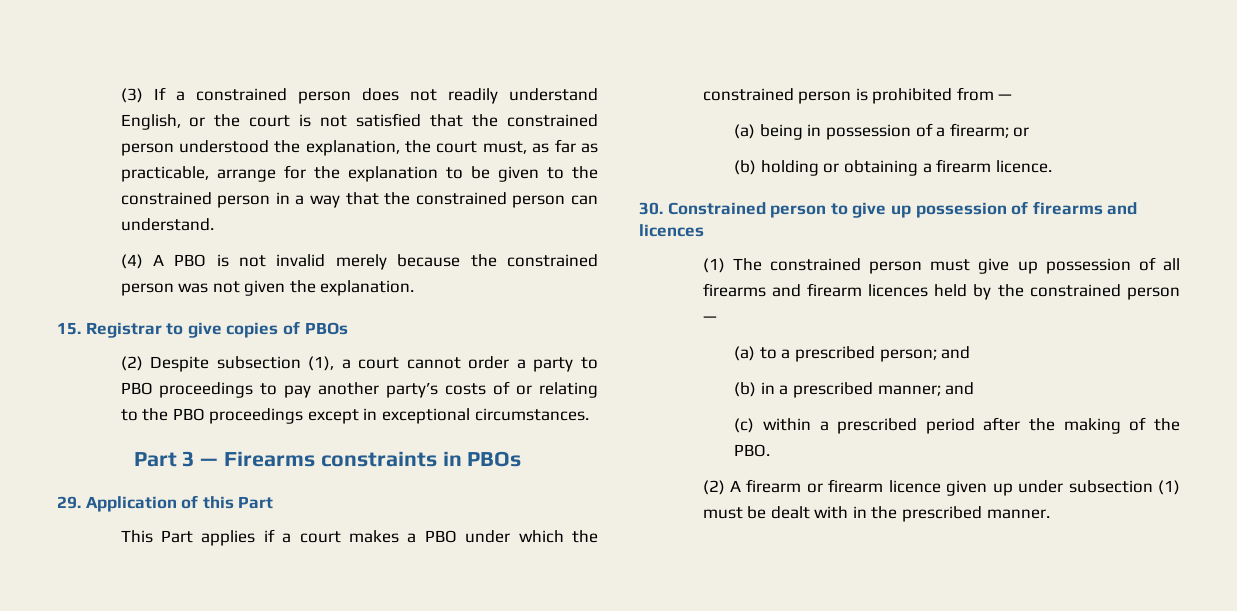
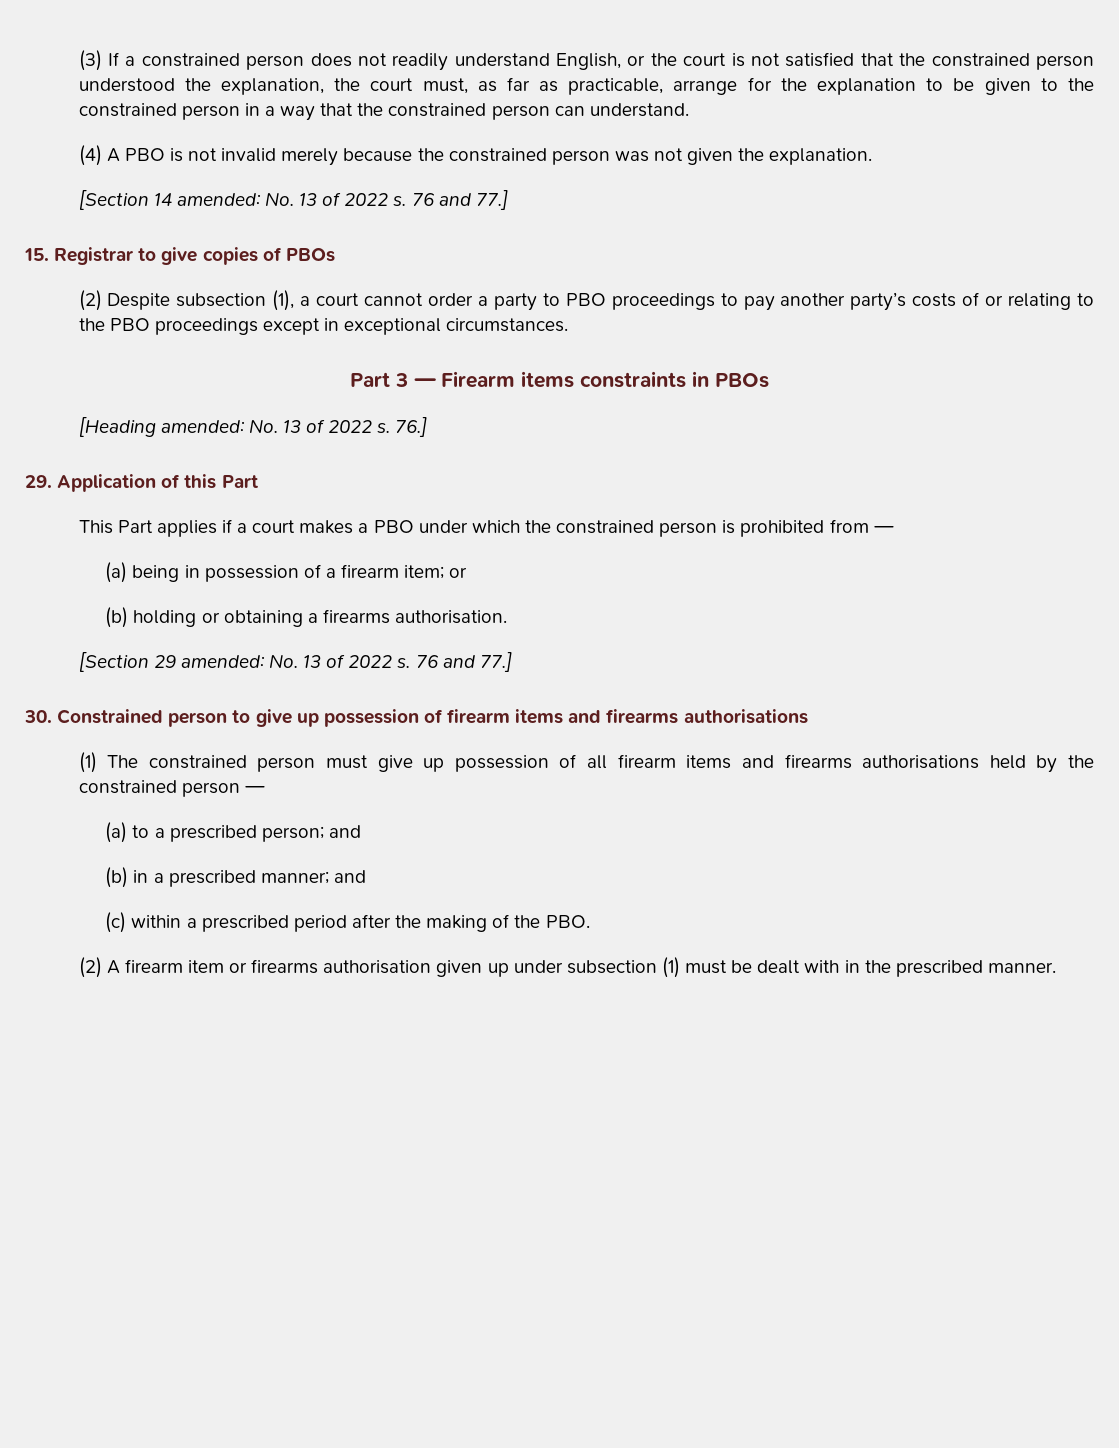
(415, 288) none -> [78,190,508,210] // [Section 14 amended: No. 13 of 2022 s. 76 and 77.]
[224,451,315,467] Firearms -> [441,371,574,388] Firearm items
(522, 459) none -> [78,417,428,437] // [Heading amended: No. 13 of 2022 s. 76.]
[949,123,1009,138] firearm; -> [341,564,445,579] firearm item;
[936,159,1052,173] firearm licence. -> [322,609,508,624] [78,652,512,672] firearms authorisation. // [Section 29 amended: No. 13 of 2022 s. 76 and 77.]
[1032,201,1138,215] [639,224,704,237] firearms and licences -> [447,709,808,724] firearm items and firearms authorisations
[702,283,929,297] firearms and firearm licences -> [617,754,980,769] firearm items and firearms authorisations
[806,479,941,493] or firearm licence -> [187,959,432,974] item or firearms authorisation

